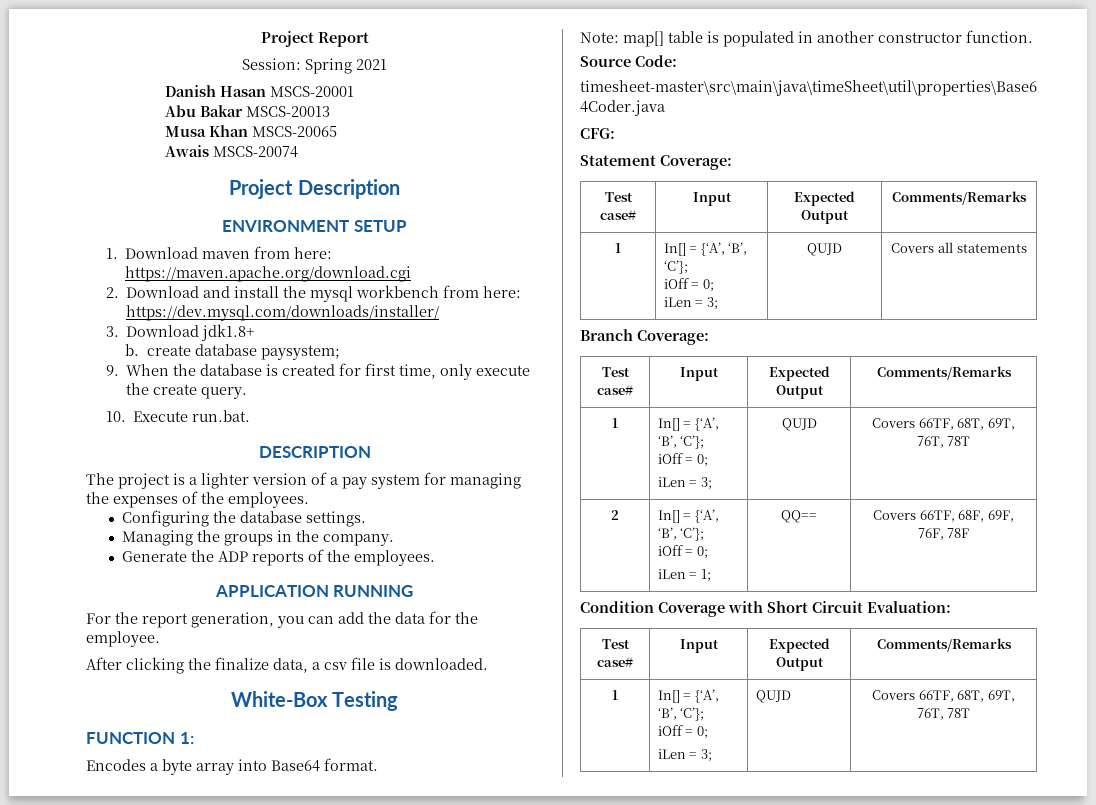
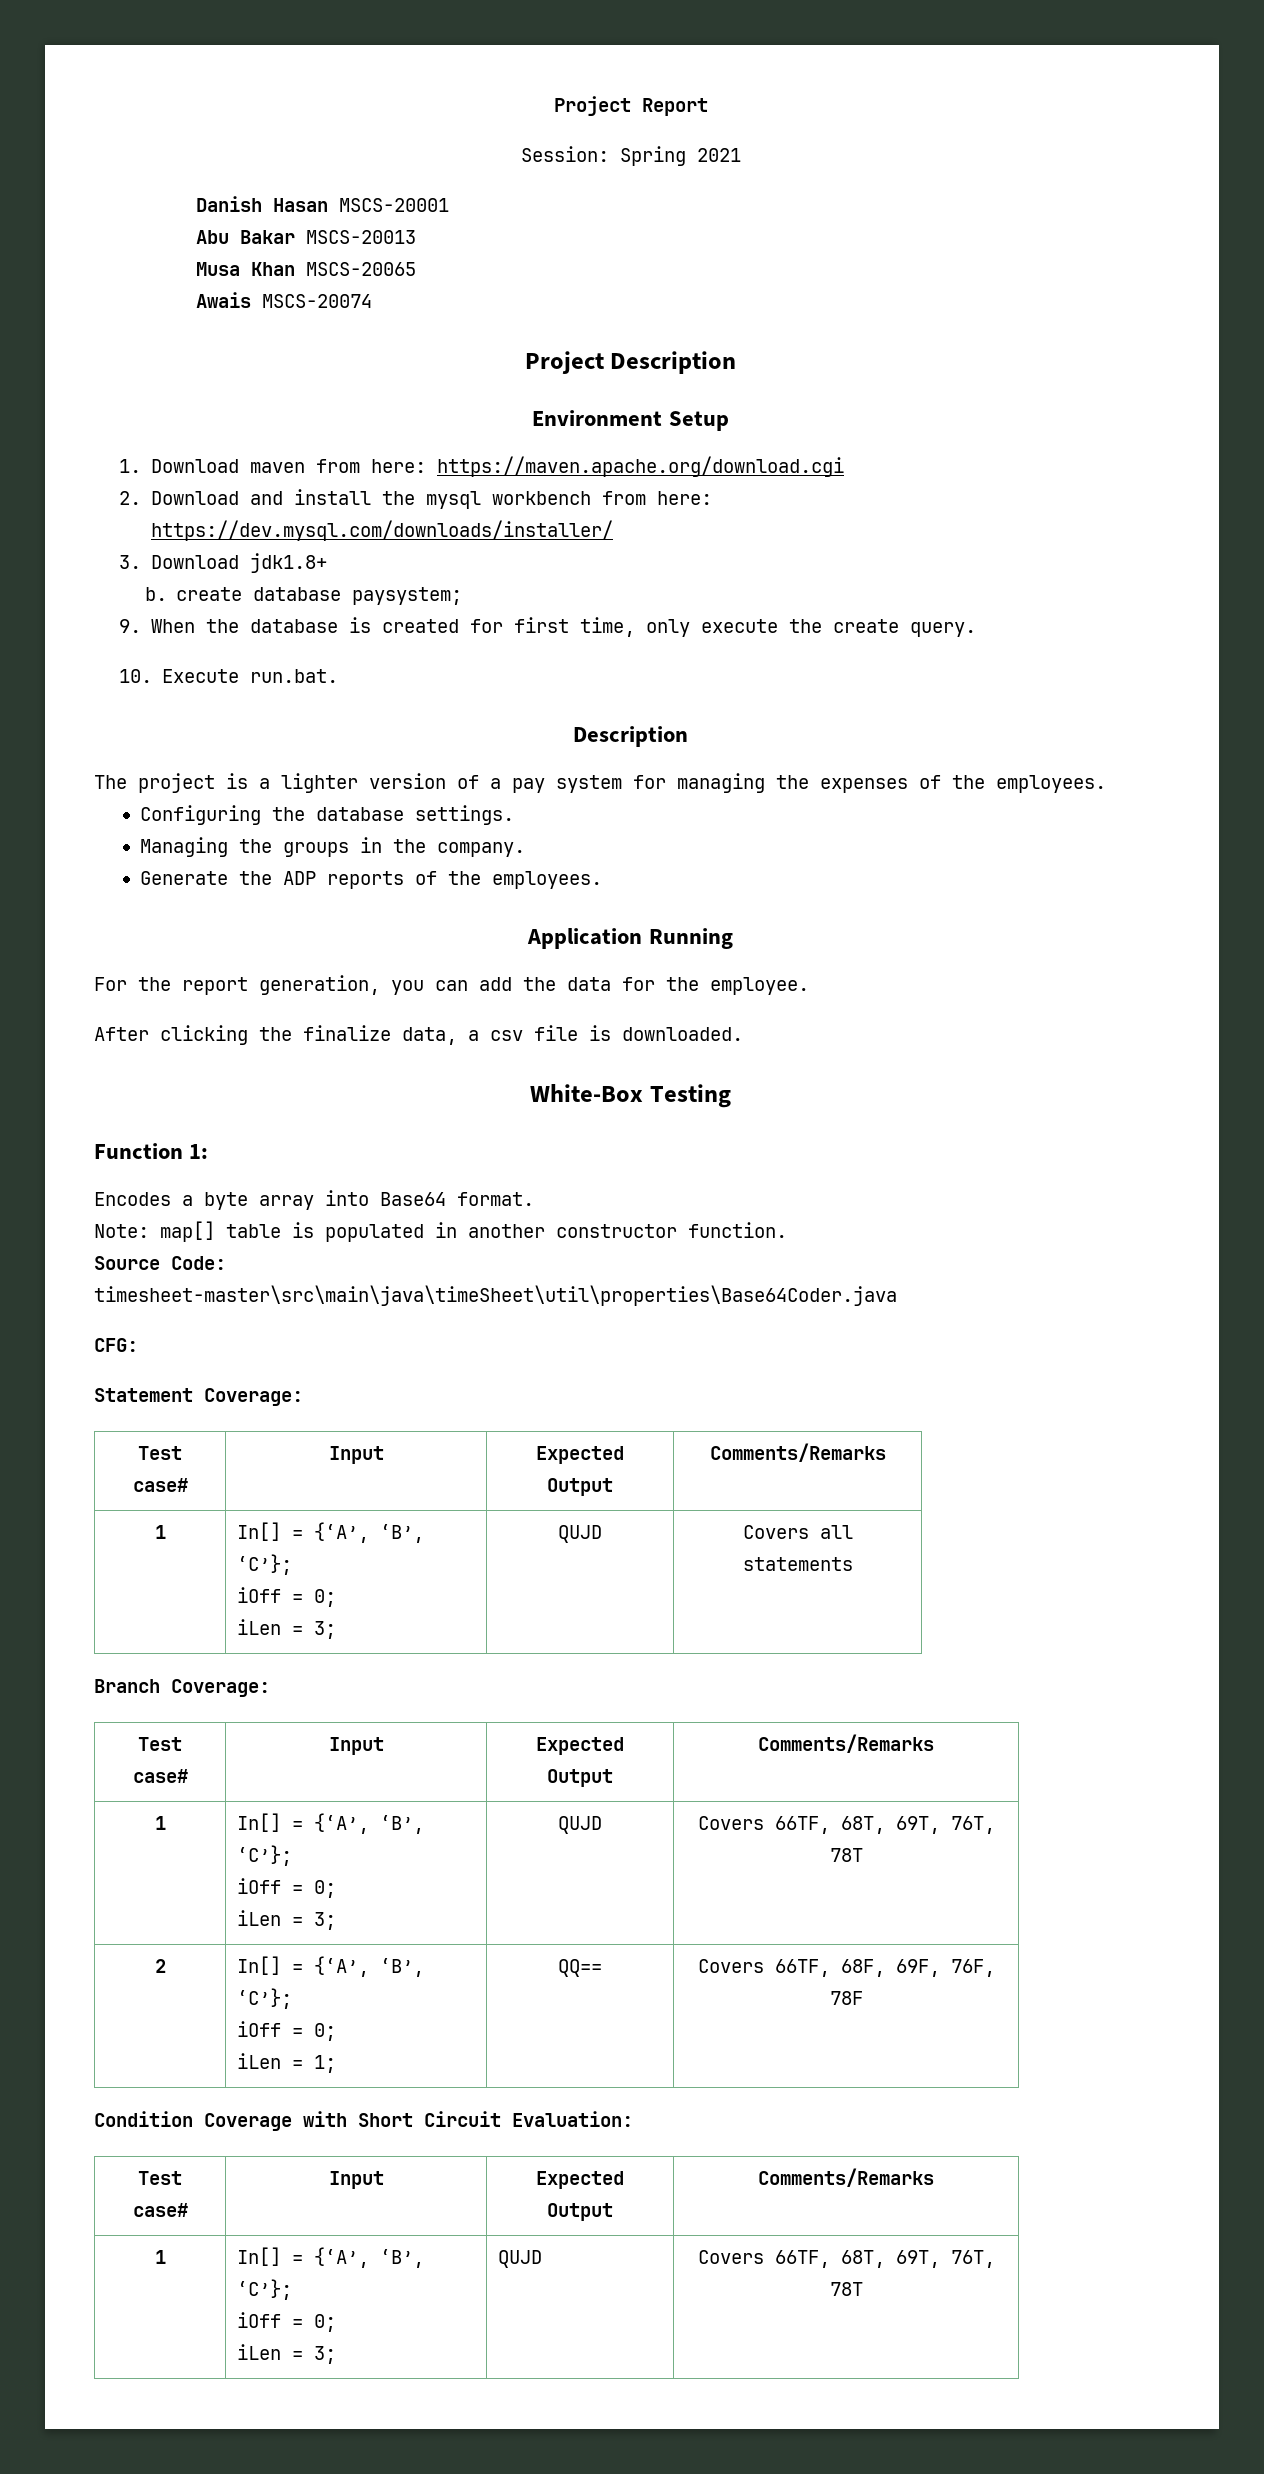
[222,220,407,232] ENVIRONMENT SETUP -> [532,410,729,431] Environment Setup
[258,446,371,458] DESCRIPTION -> [573,726,688,747] Description
[214,585,414,597] APPLICATION RUNNING -> [527,928,733,949] Application Running
[86,732,175,744] FUNCTION -> [94,1143,183,1159] Function

